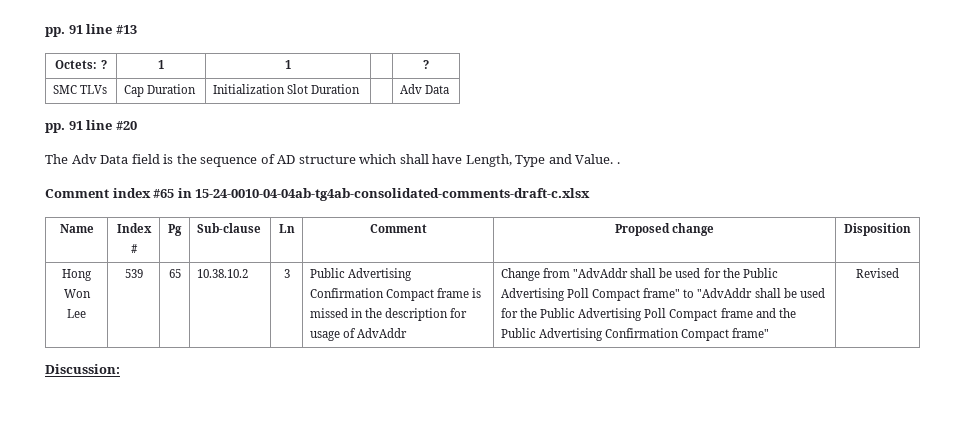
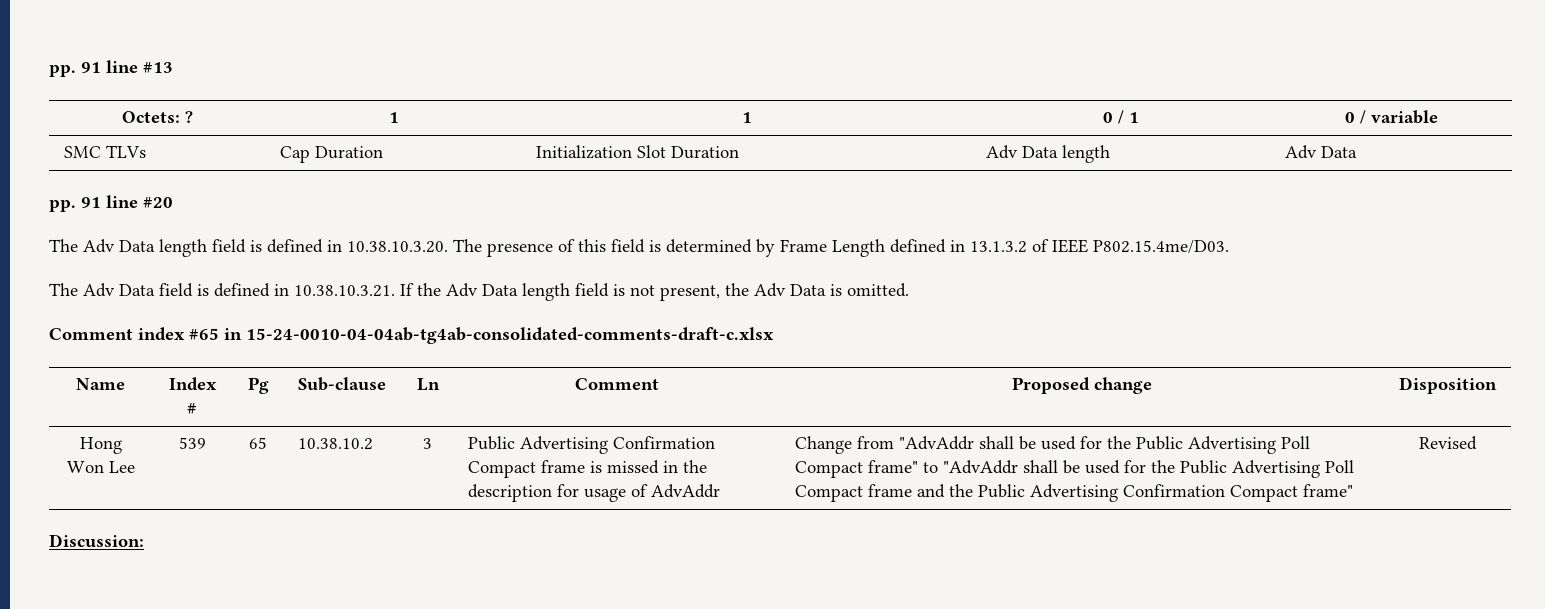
[423,60,429,69] | ? -> [1103,110,1139,124] [1344,110,1438,124] 0 / 1 | 0 / variable
(361, 89) none -> [985,145,1110,163] Adv Data length
[131,154,620,167] field is the sequence of AD structure which shall have Length, Type and Value. . -> [159,239,1229,257] [49,283,909,301] length field is defined in 10.38.10.3.20. The presence of this field is determined by Frame Length defined in 13.1.3.2 of IEEE P802.15.4me/D03. // The Adv Data field is defined in 10.38.10.3.21. If the Adv Data length field is not present, the Adv Data is omitted.

